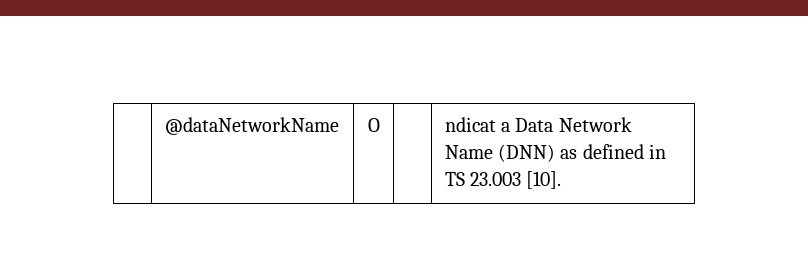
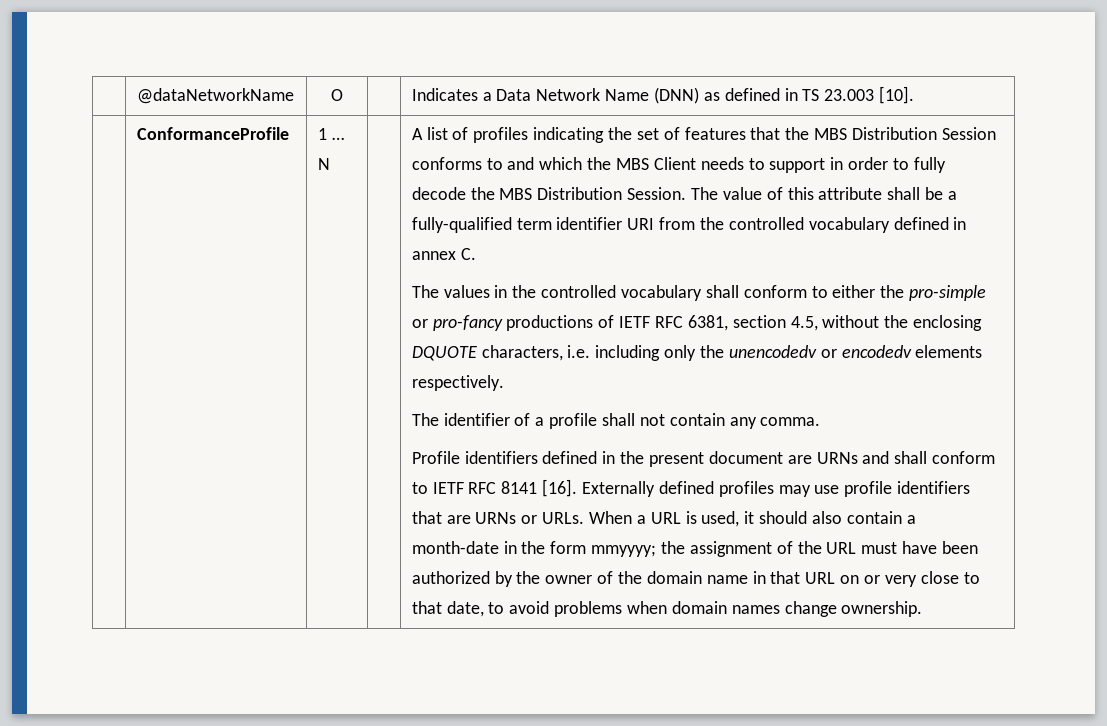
[444,117,496,132] ndicat -> [411,88,478,101] Indicates
(562, 180) none -> [136,127,289,140] [317,128,344,140] [317,158,330,170] [411,127,996,143] [411,157,946,173] [411,187,957,200] [411,217,967,233] [411,248,476,260] [411,285,987,301] [411,315,983,331] [411,345,983,361] [411,375,504,391] [411,413,821,429] [411,451,996,467] [411,479,971,497] [411,511,916,527] [411,541,978,557] [411,571,980,587] [411,601,923,617] // | ConformanceProfile | 1 … N | | A list of profiles indicating the set of features that the MBS Distribution Session conforms to and which the MBS Client needs to support in order to fully decode the MBS Distribution Session. The value of this attribute shall be a fully-qualified term identifier URI from the controlled vocabulary defined in annex C. // The values in the controlled vocabulary shall conform to either the pro-simple or pro-fancy productions of IETF RFC 6381, section 4.5, without the enclosing DQUOTE characters, i.e. including only the unencodedv or encodedv elements respectively. // The identifier of a profile shall not contain any comma. // Profile identifiers defined in the present document are URNs and shall conform to IETF RFC 8141 [16]. Externally defined profiles may use profile identifiers that are URNs or URLs. When a URL is used, it should also contain a month-date in the form mmyyyy; the assignment of the URL must have been authorized by the owner of the domain name in that URL on or very close to that date, to avoid problems when domain names change ownership.

